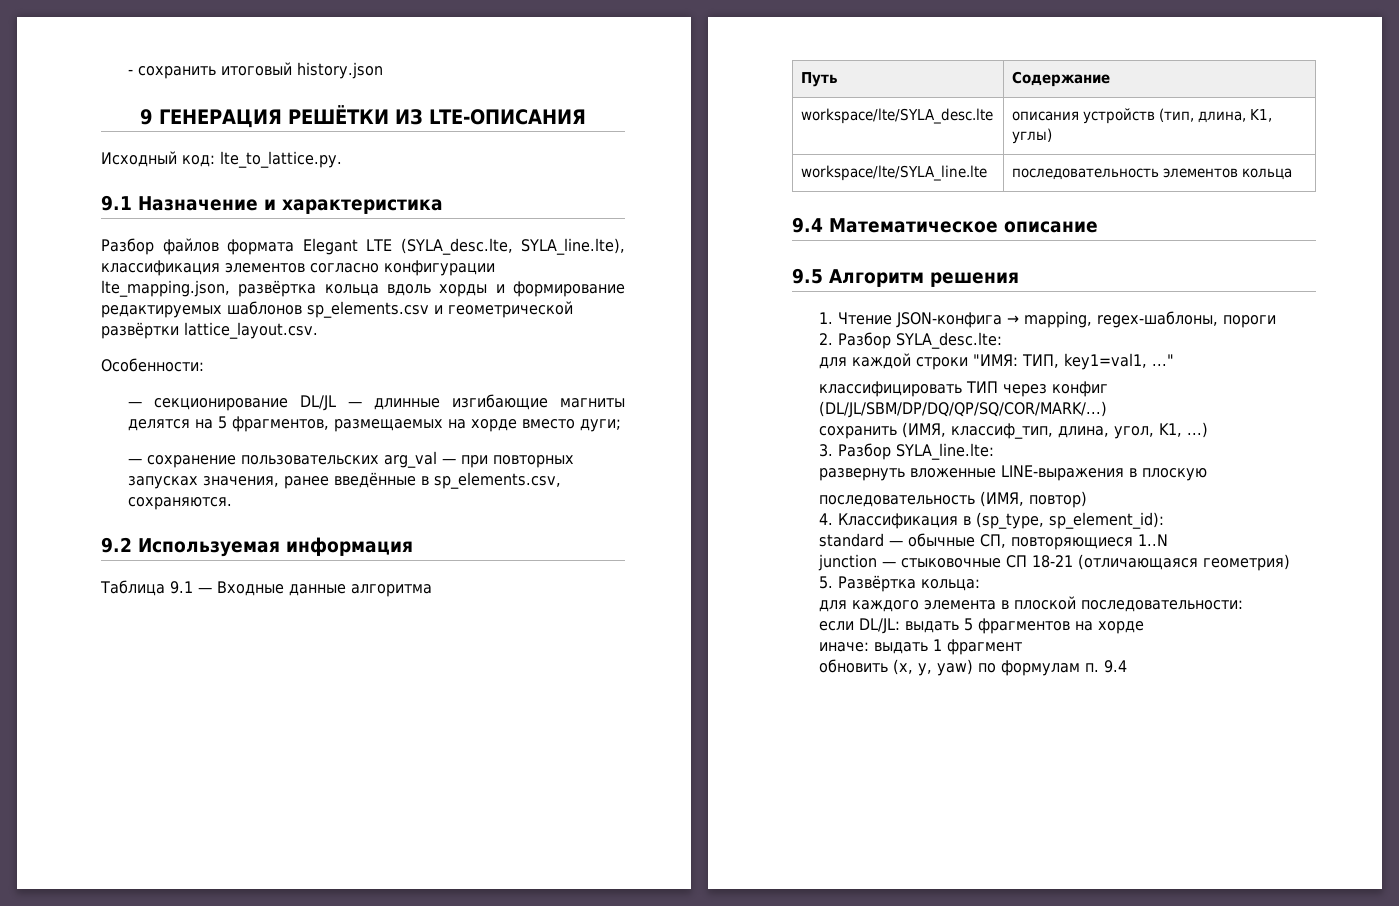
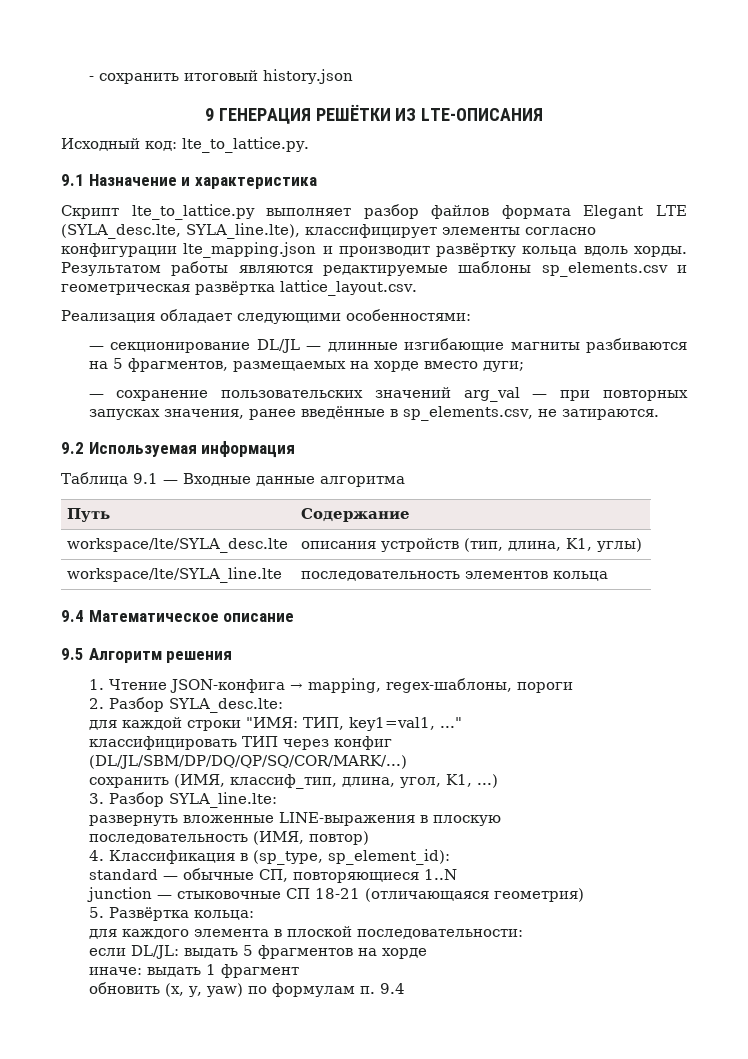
[101,238,154,255] Разбор -> [61,204,419,220] Скрипт lte_to_lattice.py выполняет разбор
[101,260,495,276] [101,280,625,297] [101,301,573,318] [101,322,318,339] [101,358,204,372] классификация элементов согласно конфигурации lte_mapping.json, развёртка кольца вдоль хорды и формирование редактируемых шаблонов sp_elements.csv и геометрической развёртки lattice_layout.csv. // Особенности: -> [305,224,596,238] [61,242,687,258] [61,261,687,277] [61,280,417,296] [61,309,471,324] классифицирует элементы согласно конфигурации lte_mapping.json и производит развёртку кольца вдоль хорды. Результатом работы являются редактируемые шаблоны sp_elements.csv и геометрическая развёртка lattice_layout.csv. // Реализация обладает следующими особенностями:
[127,419,190,431] делятся -> [586,338,687,353] разбиваются
(379, 460) none -> [374,387,451,398] значений
[127,497,232,510] сохраняются. -> [537,409,659,420] не затираются.

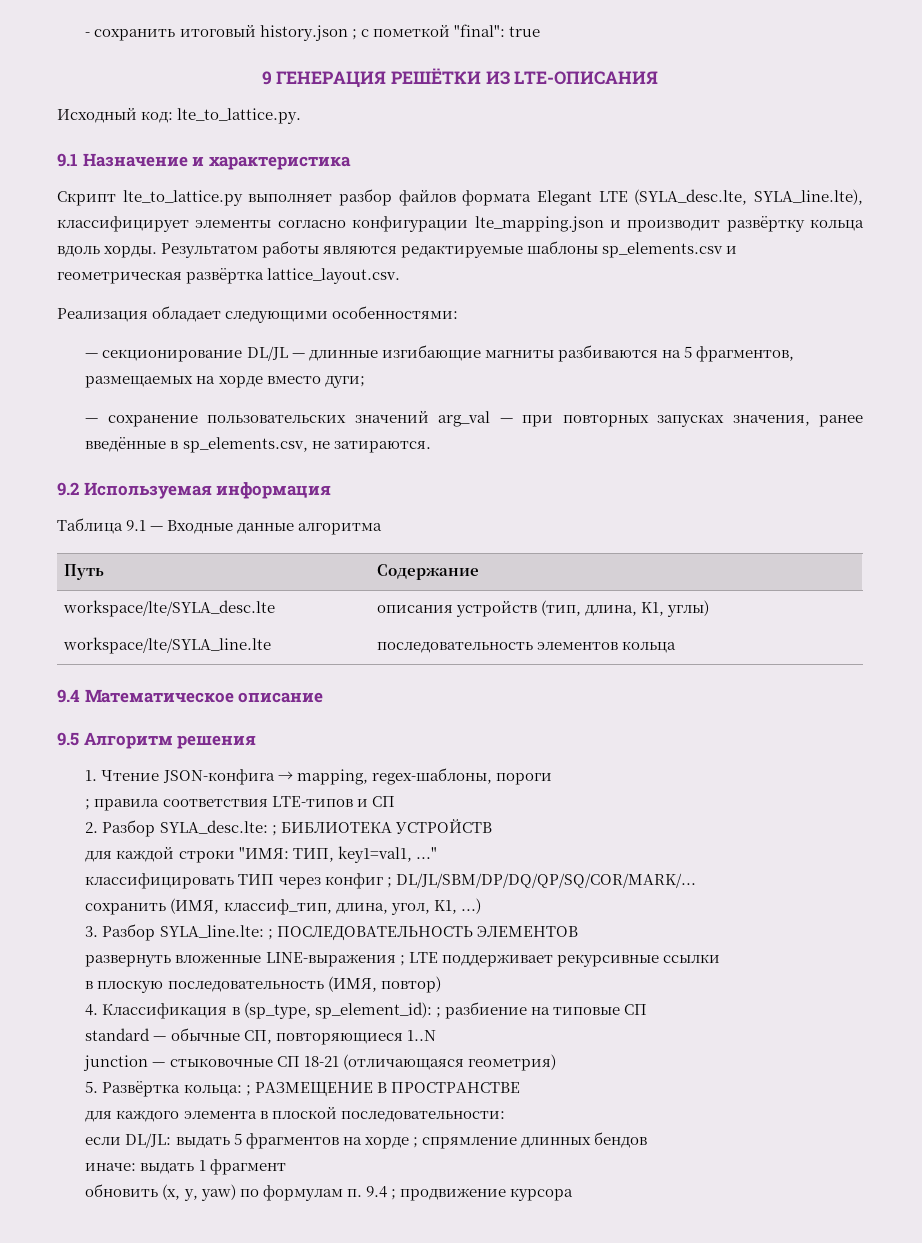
(353, 76) none -> [351,24,540,40] ; с пометкой "final": true
(573, 687) none -> [85,796,395,811] // ; правила соответствия LTE-типов и СП
(283, 705) none -> [271,819,492,836] ; БИБЛИОТЕКА УСТРОЙСТВ
[88,755,407,769] (DL/JL/SBM/DP/DQ/QP/SQ/COR/MARK/...) -> [386,873,696,888] ; DL/JL/SBM/DP/DQ/QP/SQ/COR/MARK/...
(277, 800) none -> [267,926,578,941] ; ПОСЛЕДОВАТЕЛЬНОСТЬ ЭЛЕМЕНТОВ
(415, 819) none -> [399,952,720,967] ; LTE поддерживает рекурсивные ссылки //
(501, 820) // -> (164, 986) none
(450, 857) none -> [435,1002,647,1019] ; разбиение на типовые СП
(254, 915) none -> [245,1082,520,1097] ; РАЗМЕЩЕНИЕ В ПРОСТРАНСТВЕ
(427, 953) none -> [412,1132,647,1149] ; спрямление длинных бендов
(405, 988) none -> [390,1188,573,1201] ; продвижение курсора

